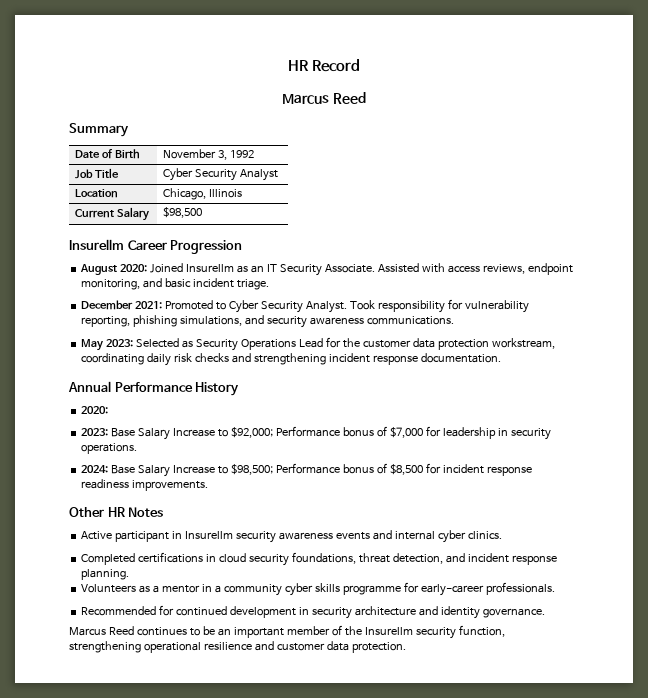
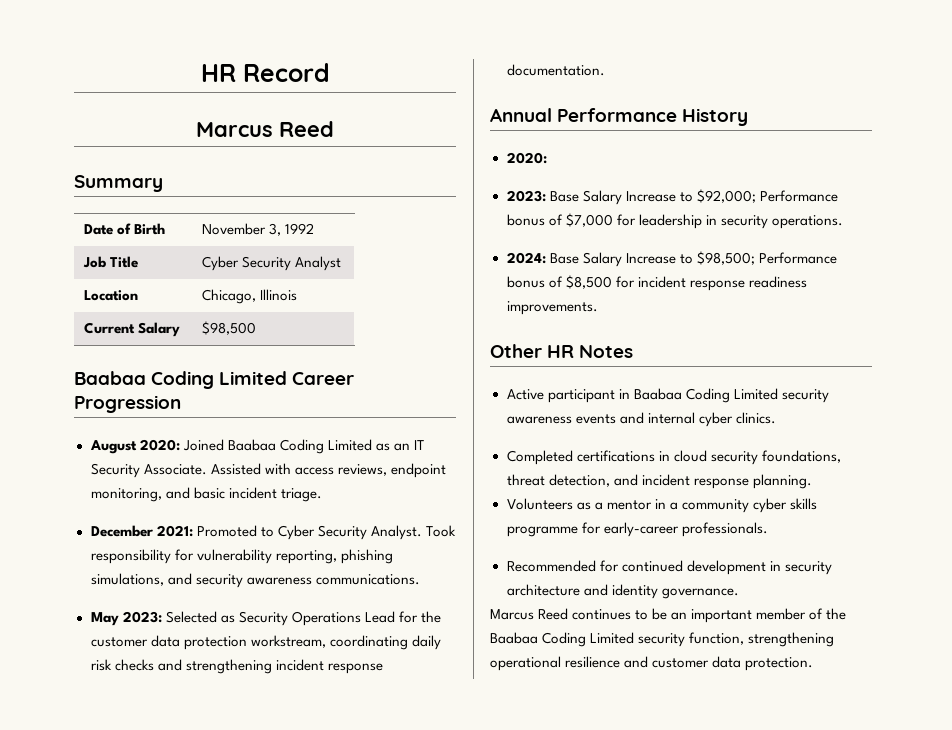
[69,239,124,250] Insurellm -> [74,371,288,389] Baabaa Coding Limited
[186,264,235,272] Insurellm -> [227,439,372,454] Baabaa Coding Limited
[185,531,234,539] Insurellm -> [633,388,778,403] Baabaa Coding Limited
[364,627,413,635] Insurellm -> [490,632,635,647] Baabaa Coding Limited

